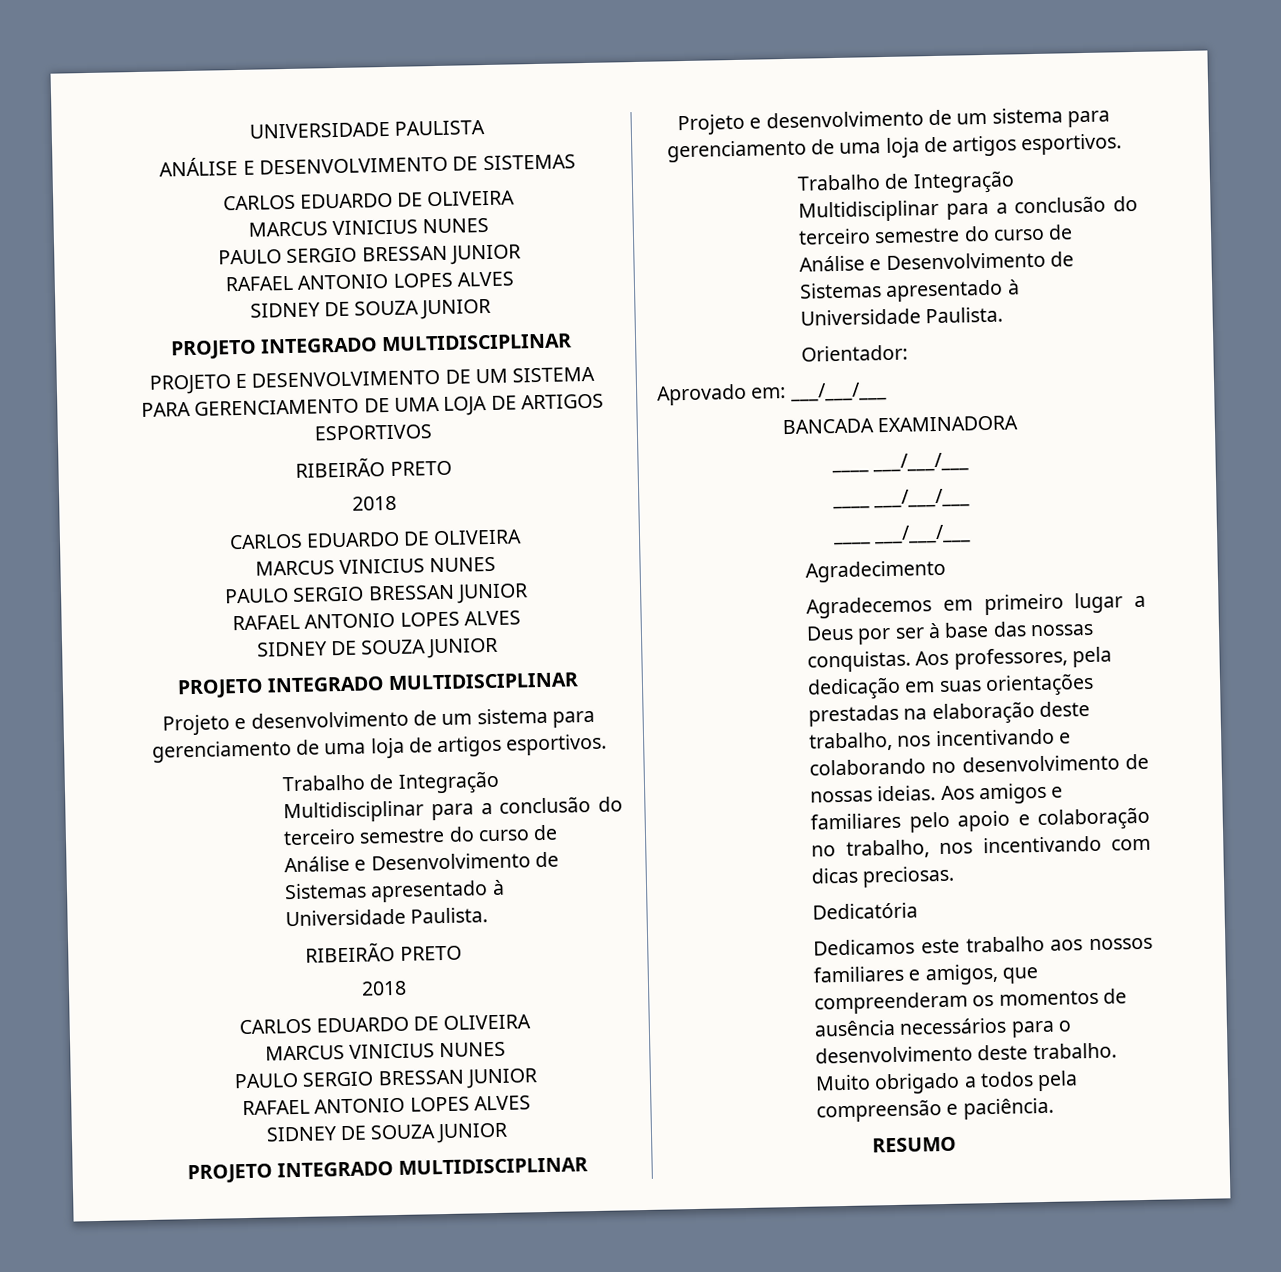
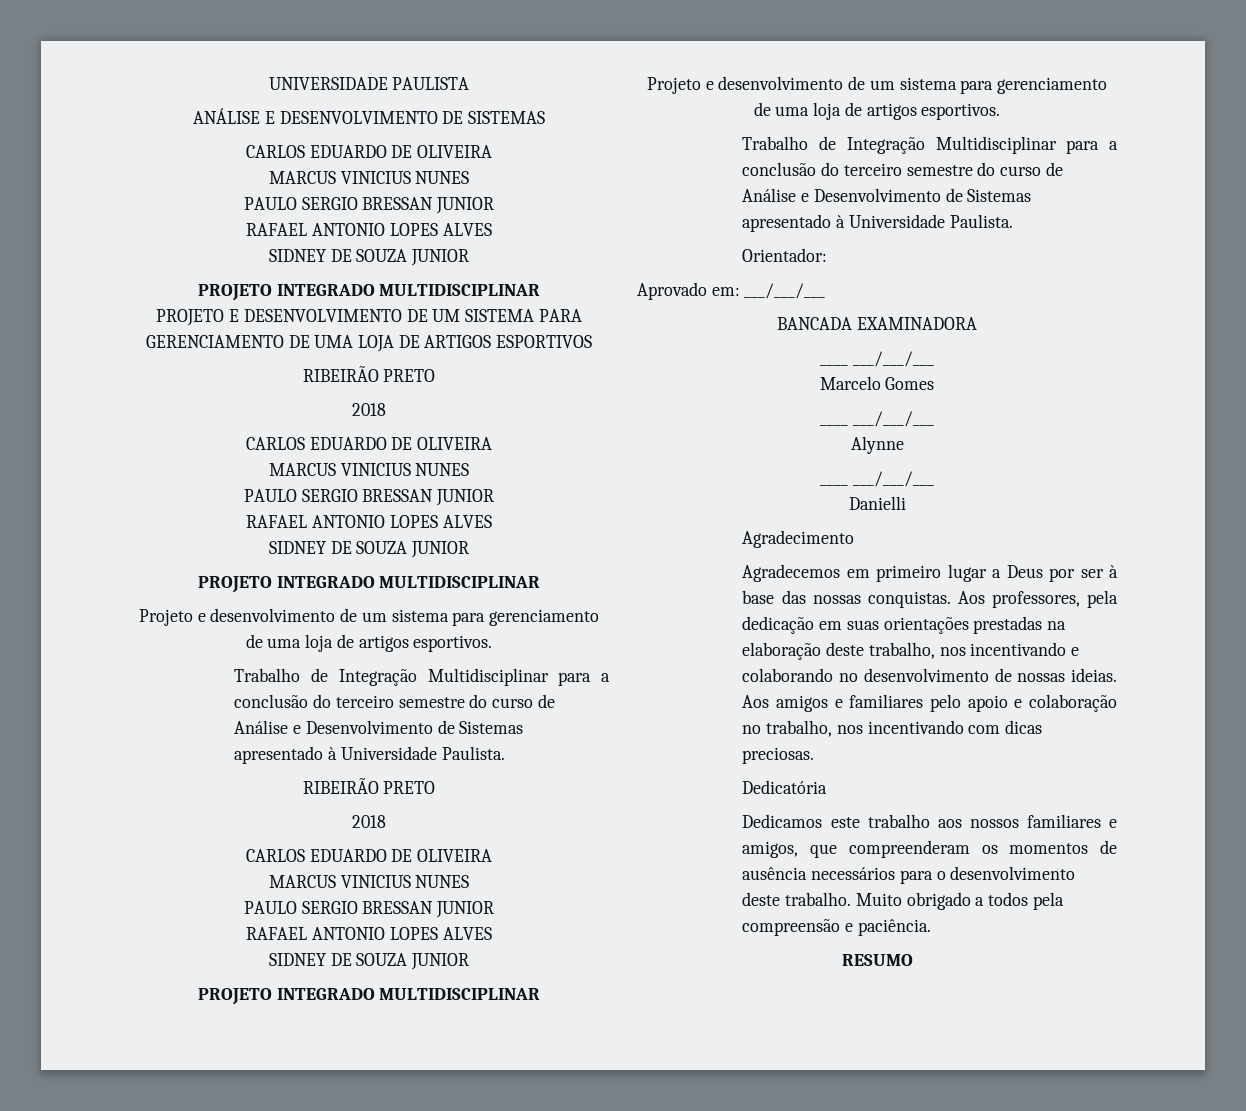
[831,488,971,510] [832,524,972,546] // ____ ___/___/___ // ____ ___/___/___ -> [819,376,935,390] [820,411,934,427] [850,436,904,454] [820,471,934,487] [848,496,906,510] // Marcelo Gomes // ____ ___/___/___ // Alynne // ____ ___/___/___ // Danielli

